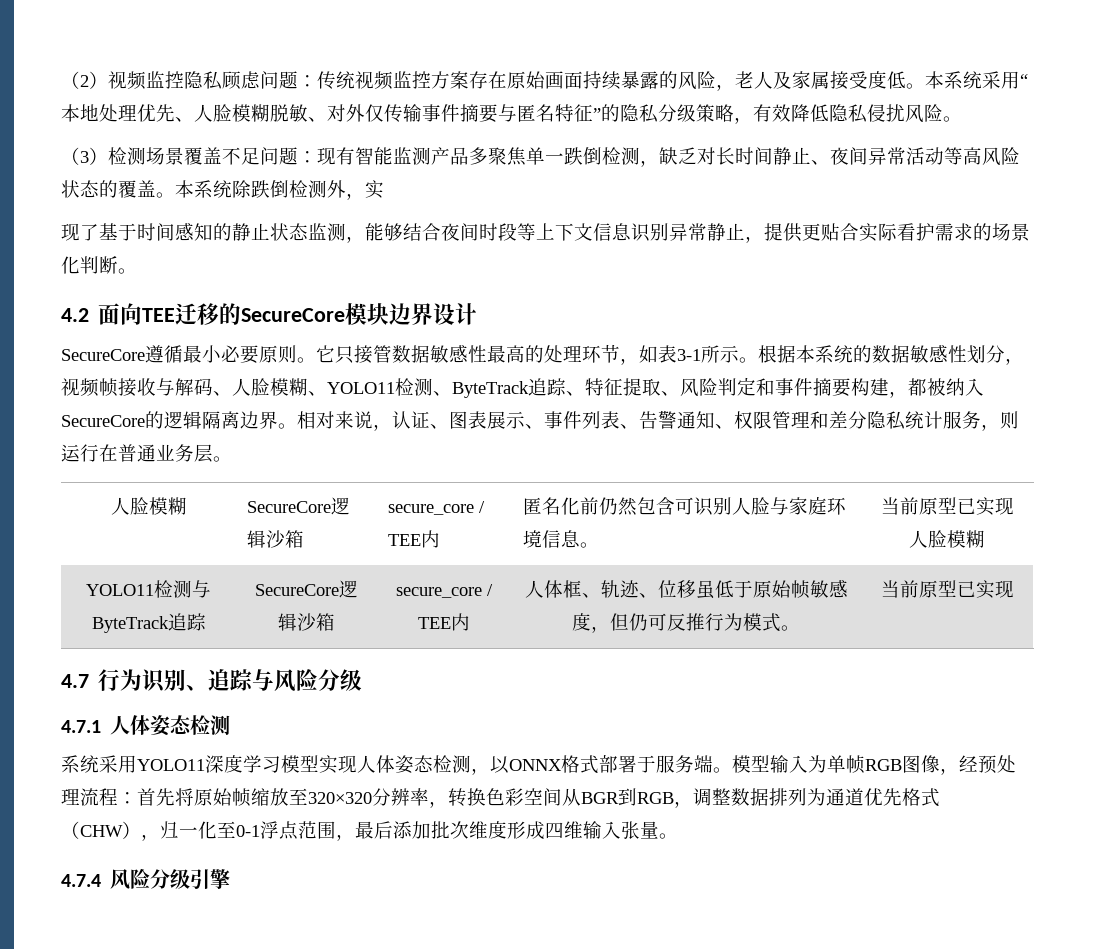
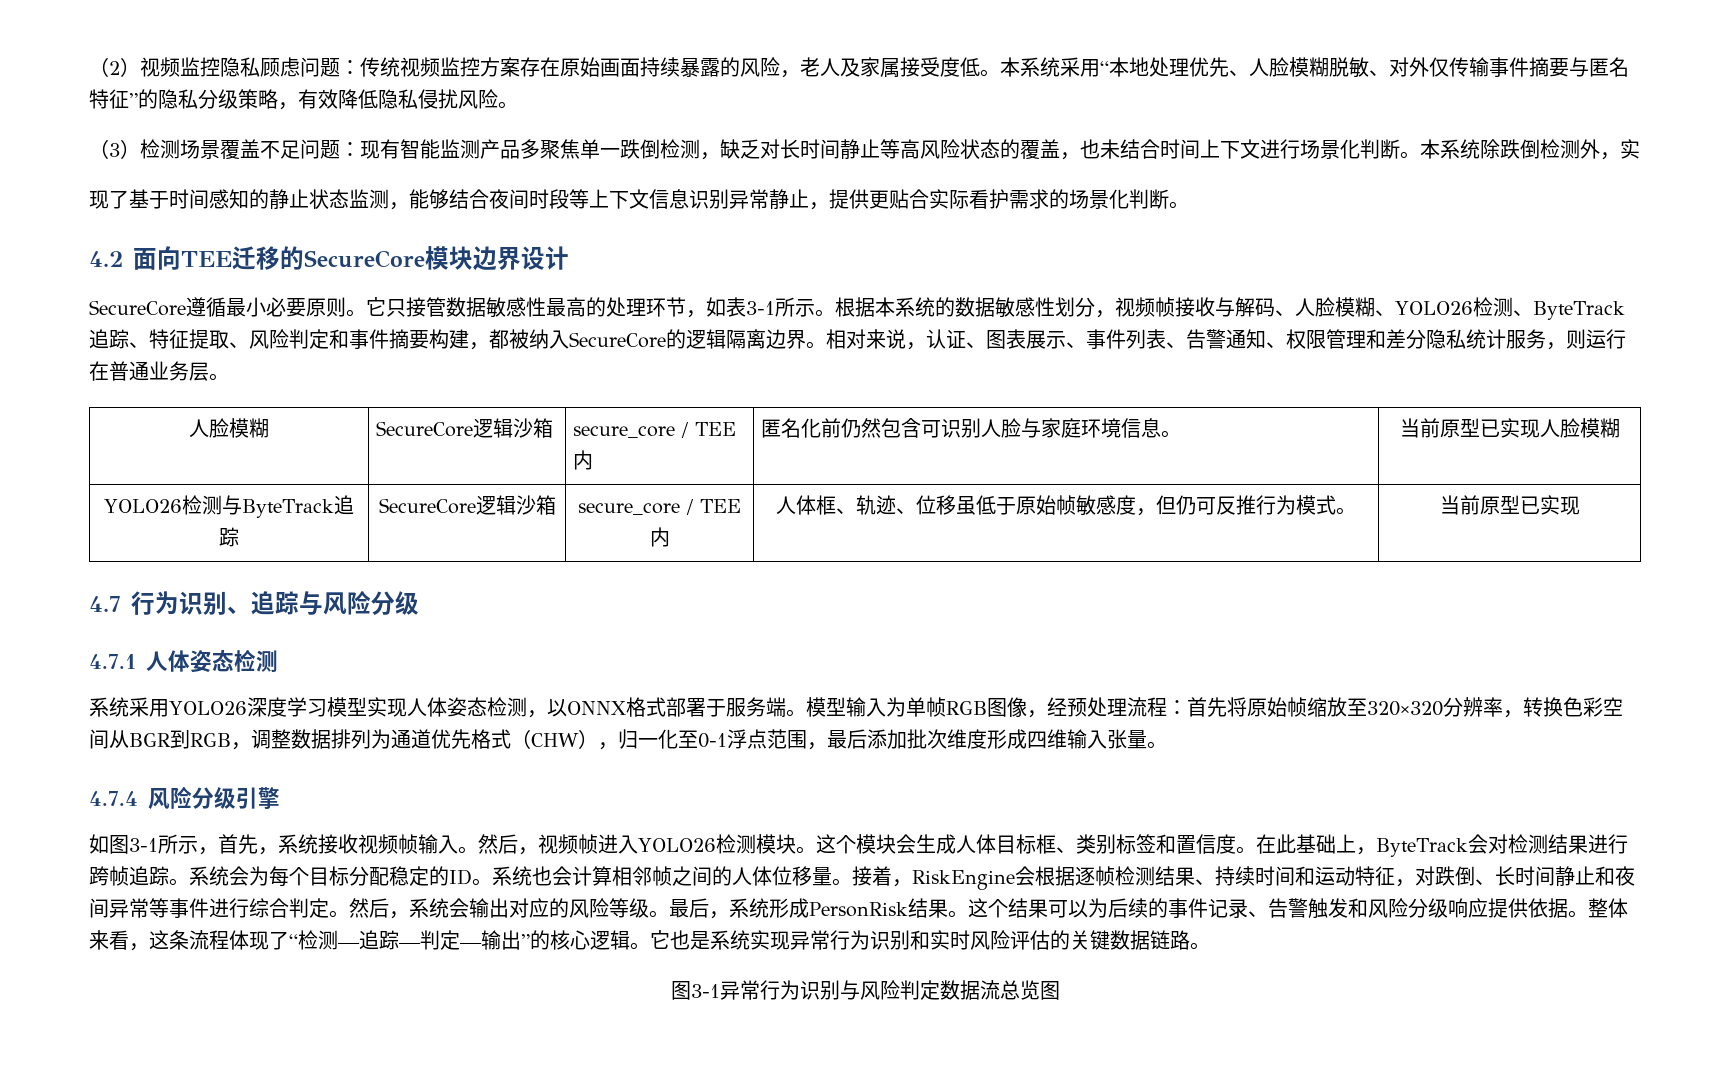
[811,147,944,165] 、夜间异常活动 -> (880, 148) none
(156, 188) none -> [1060,139,1400,160] ，也未结合时间上下文进行场景化判断
[327,382,395,394] YOLO11 -> [1395,301,1473,315] YOLO26
[86,584,154,596] YOLO11 -> [104,499,183,513] YOLO26
[137,759,205,771] YOLO11 -> [169,701,247,715] YOLO26
(231, 879) none -> [89,834,1628,857] [89,866,1635,890] [89,898,1628,919] [89,930,1210,951] [670,980,1060,1000] // 如图3-1所示，首先，系统接收视频帧输入。然后，视频帧进入YOLO26检测模块。这个模块会生成人体目标框、类别标签和置信度。在此基础上，ByteTrack会对检测结果进行跨帧追踪。系统会为每个目标分配稳定的ID。系统也会计算相邻帧之间的人体位移量。接着，RiskEngine会根据逐帧检测结果、持续时间和运动特征，对跌倒、长时间静止和夜间异常等事件进行综合判定。然后，系统会输出对应的风险等级。最后，系统形成PersonRisk结果。这个结果可以为后续的事件记录、告警触发和风险分级响应提供依据。整体来看，这条流程体现了“检测—追踪—判定—输出”的核心逻辑。它也是系统实现异常行为识别和实时风险评估的关键数据链路。 // 图3-1异常行为识别与风险判定数据流总览图

